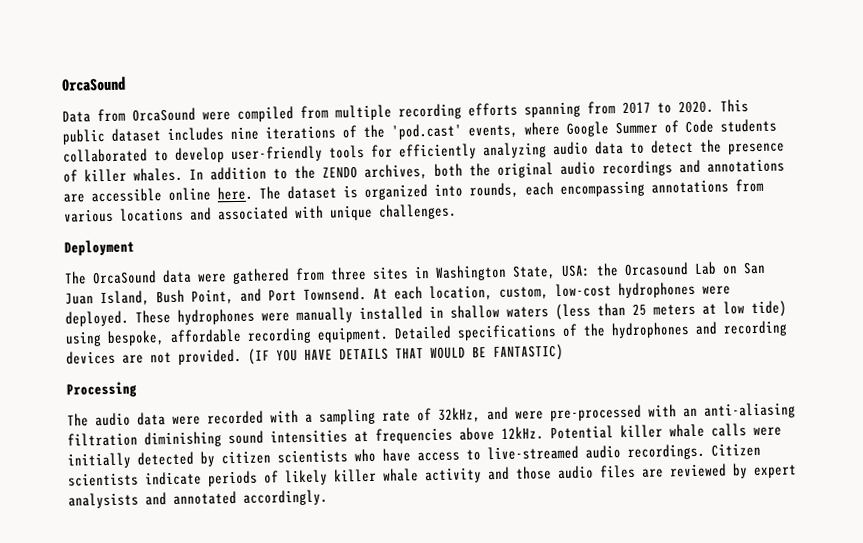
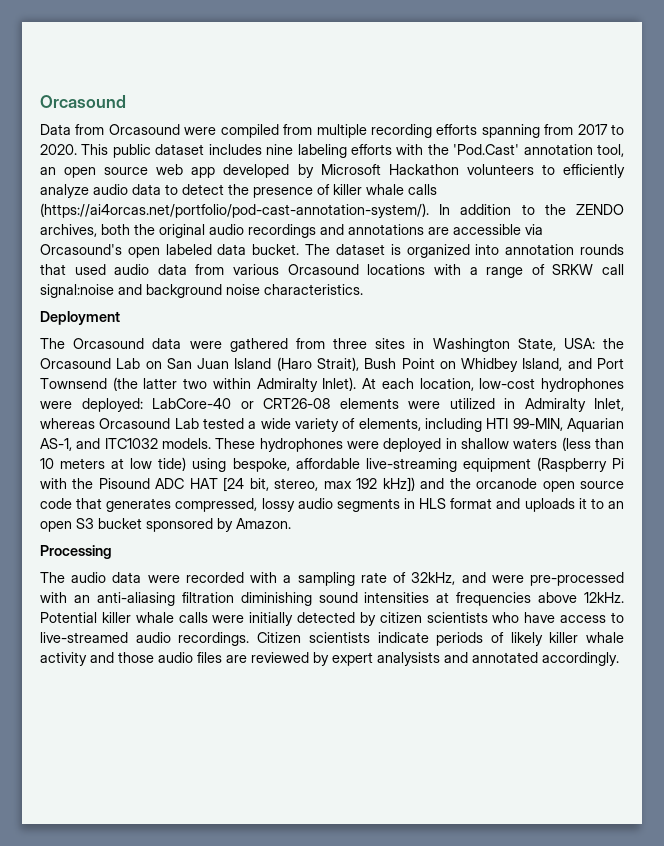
[61,76,126,92] OrcaSound -> [40,95,126,108] Orcasound
[132,107,196,122] OrcaSound -> [108,124,180,135] Orcasound
[265,118,777,140] [63,142,547,163] iterations of the 'pod.cast' events, where Google Summer of Code students collaborated to develop user-friendly tools for efficiently analyzing -> [297,144,625,158] [40,164,625,178] [40,184,89,198] labeling efforts with the 'Pod.Cast' annotation tool, an open source web app developed by Microsoft Hackathon volunteers to efficiently analyze
[133,167,183,182] whales. -> [366,184,437,195] [40,203,429,218] whale calls (https://ai4orcas.net/portfolio/pod-cast-annotation-system/).
[168,186,253,202] online here. -> [525,224,543,235] [40,244,300,258] via Orcasound's open labeled data bucket.
[469,178,764,199] [64,203,457,223] rounds, each encompassing annotations from various locations and associated with unique challenges. -> [505,244,624,255] [40,264,625,278] [40,284,363,298] annotation rounds that used audio data from various Orcasound locations with a range of SRKW call signal:noise and background noise characteristics.
[92,270,157,285] OrcaSound -> [73,338,145,349] Orcasound
[100,287,367,307] Island, Bush Point, and Port Townsend. -> [234,357,624,372] [40,377,357,392] Island (Haro Strait), Bush Point on Whidbey Island, and Port Townsend (the latter two within Admiralty Inlet).
[499,286,549,300] custom, -> (474, 384) none
[65,310,129,327] deployed. -> [81,398,624,412] [40,418,624,432] [40,438,211,451] deployed: LabCore-40 or CRT26-08 elements were utilized in Admiralty Inlet, whereas Orcasound Lab tested a wide variety of elements, including HTI 99-MIN, Aquarian AS-1, and ITC1032 models.
[296,306,423,324] manually installed -> [383,438,442,452] deployed
[632,303,647,316] 25 -> [40,458,54,469] 10
[247,320,788,344] [66,343,564,365] recording equipment. Detailed specifications of the hydrophones and recording devices are not provided. (IF YOU HAVE DETAILS THAT WOULD BE FANTASTIC) -> [365,457,624,472] [40,477,624,492] [40,498,624,512] [40,518,291,532] live-streaming equipment (Raspberry Pi with the Pisound ADC HAT [24 bit, stereo, max 192 kHz]) and the orcanode open source code that generates compressed, lossy audio segments in HLS format and uploads it to an open S3 bucket sponsored by Amazon.

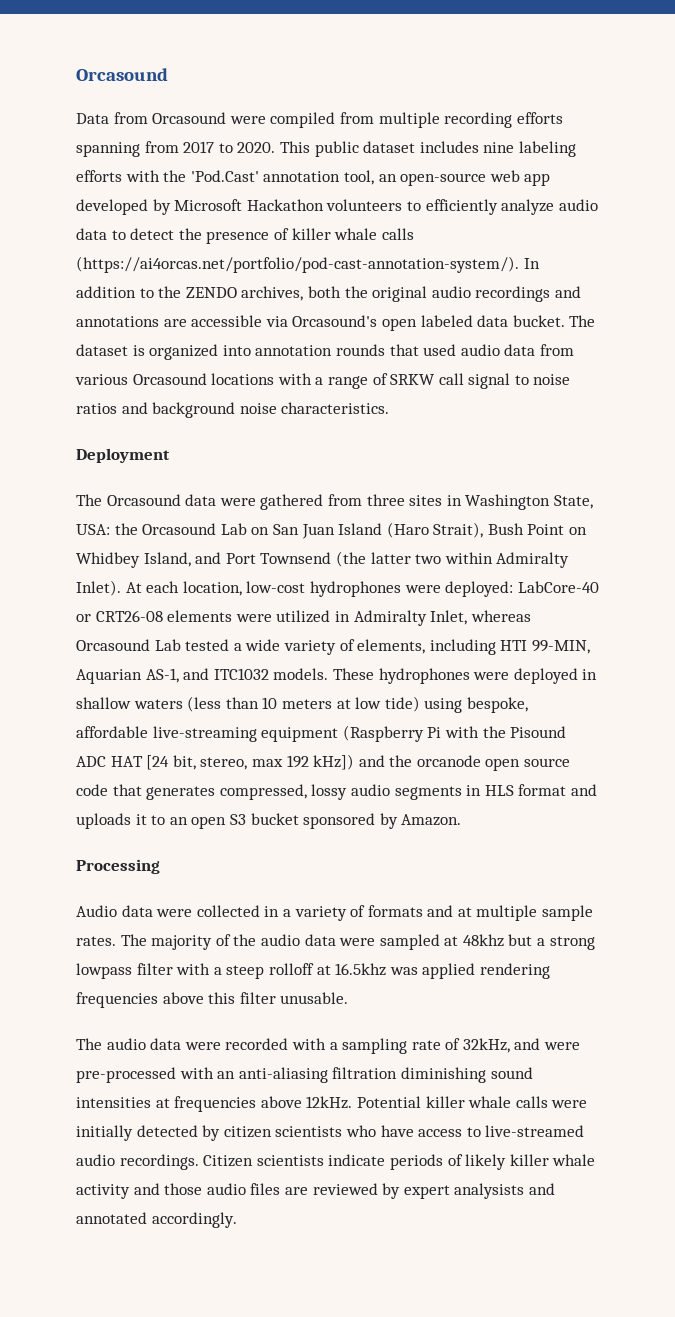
[64,167,149,178] open source -> [400,173,487,186] open-source
[40,284,114,298] signal:noise -> [468,373,571,389] [76,403,117,414] signal to noise ratios
(112, 552) none -> [76,905,594,921] [76,934,595,950] [76,963,550,979] [76,992,349,1008] // Audio data were collected in a variety of formats and at multiple sample rates. The majority of the audio data were sampled at 48khz but a strong lowpass filter with a steep rolloff at 16.5khz was applied rendering frequencies above this filter unusable.

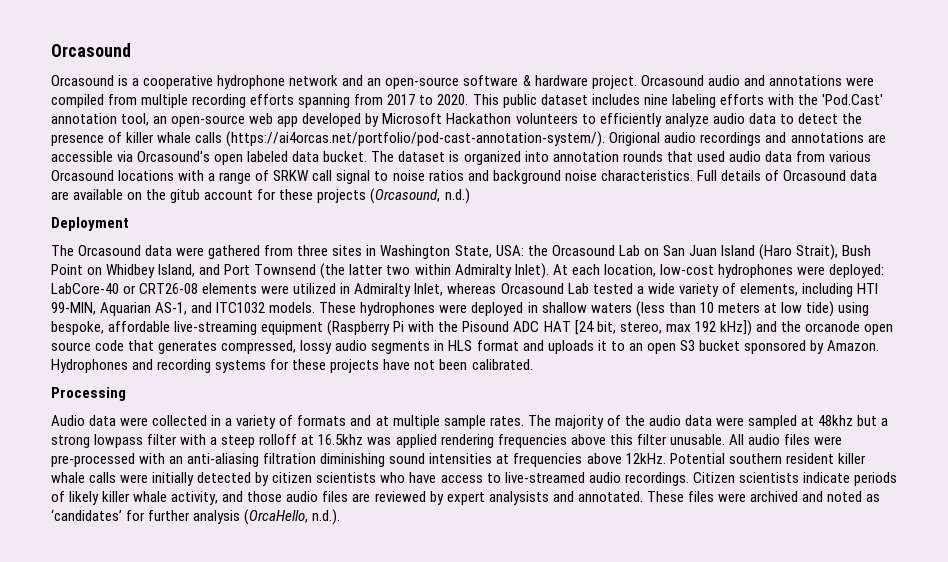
[76,112,227,124] Data from Orcasound -> [51,75,842,89] Orcasound is a cooperative hydrophone network and an open-source software & hardware project. Orcasound audio and annotations
[523,258,540,269] [76,286,428,302] In addition to the ZENDO archives, both the original -> [609,132,661,146] Origional
(390, 408) none -> [696,170,877,181] [51,188,470,204] Full details of Orcasound data are available on the gitub account for these projects (Orcasound, n.d.)
(462, 820) none -> [51,359,533,373] Hydrophones and recording systems for these projects have not been calibrated.
[76,1038,541,1054] // The audio data were recorded with a sampling rate of 32kHz, and -> [728,434,810,445] All audio files
(421, 1102) none -> [728,453,834,464] southern resident
[76,1184,130,1199] activity -> [171,491,219,505] activity,
[76,1212,237,1228] annotated accordingly. -> [577,491,881,502] [51,509,341,525] annotated. These files were archived and noted as ‘candidates’ for further analysis (OrcaHello, n.d.).

